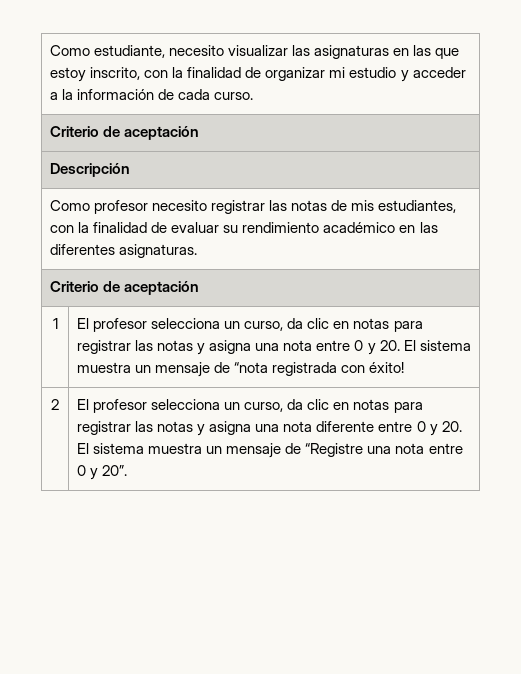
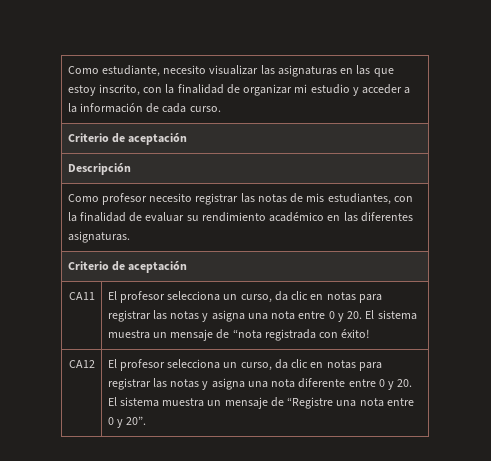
[52,318,58,329] 1 -> [68,292,95,300] CA11
[51,399,59,410] 2 -> [68,360,95,368] CA12

